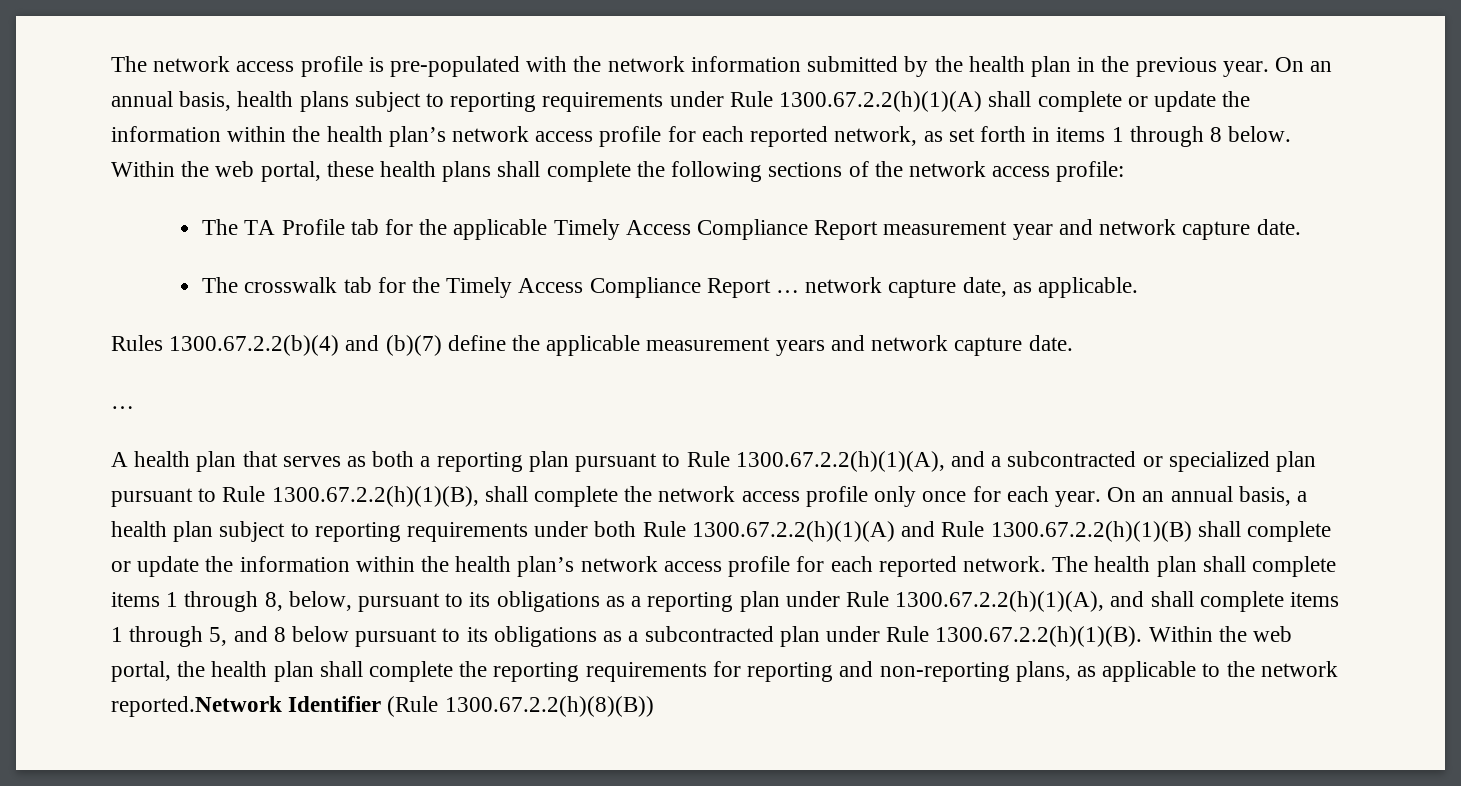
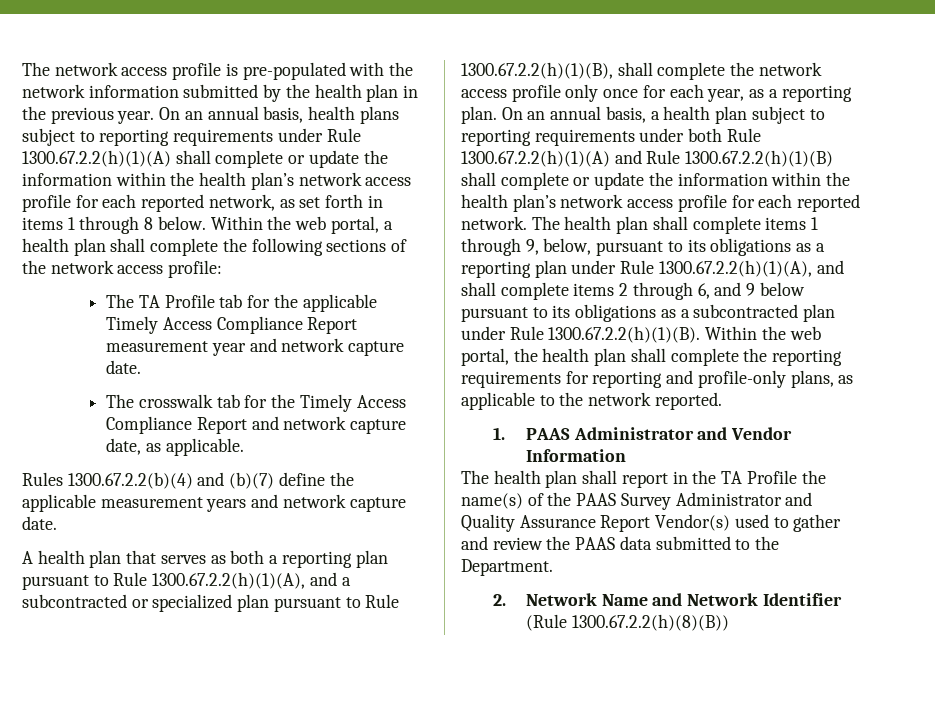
[326,161,492,182] these health plans -> [383,221,393,230] [22,238,106,256] a health plan
[776,290,800,293] … -> [251,416,279,430] and
[111,406,134,409] // … -> (57, 523) none
[1054,491,1101,507] year. -> [707,85,852,102] [461,106,497,124] year, as a reporting plan.
[264,592,283,611] 8, -> [525,239,539,255] 9,
[111,626,286,647] 1 through 5, and 8 -> [619,282,756,300] 2 through 6, and 9
[879,662,1010,682] non-reporting -> [697,370,786,388] profile-only
[111,696,282,717] reported.Network -> [654,392,722,410] [493,427,793,440] [525,449,626,462] [461,470,826,488] [461,492,813,510] [461,514,842,532] [461,536,780,550] [461,559,553,576] [493,593,759,606] reported. // 1. PAAS Administrator and Vendor Information // The health plan shall report in the TA Profile the name(s) of the PAAS Survey Administrator and Quality Assurance Report Vendor(s) used to gather and review the PAAS data submitted to the Department. // 2. Network Name and Network

